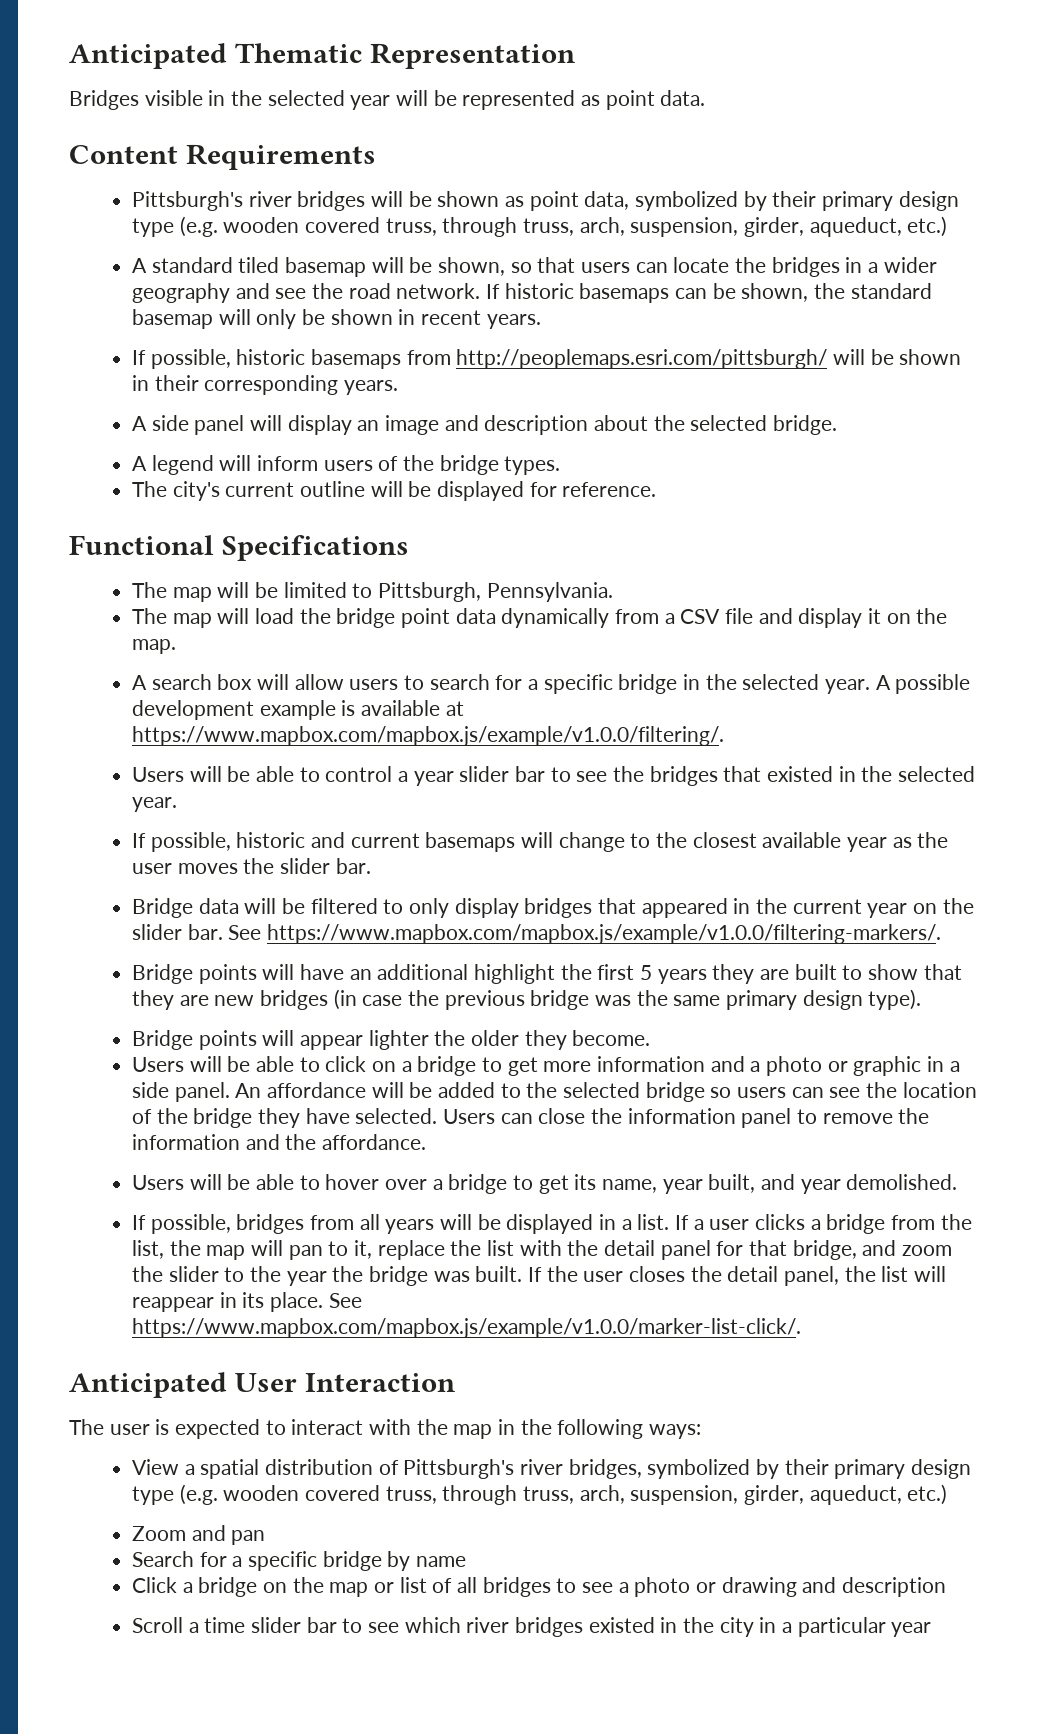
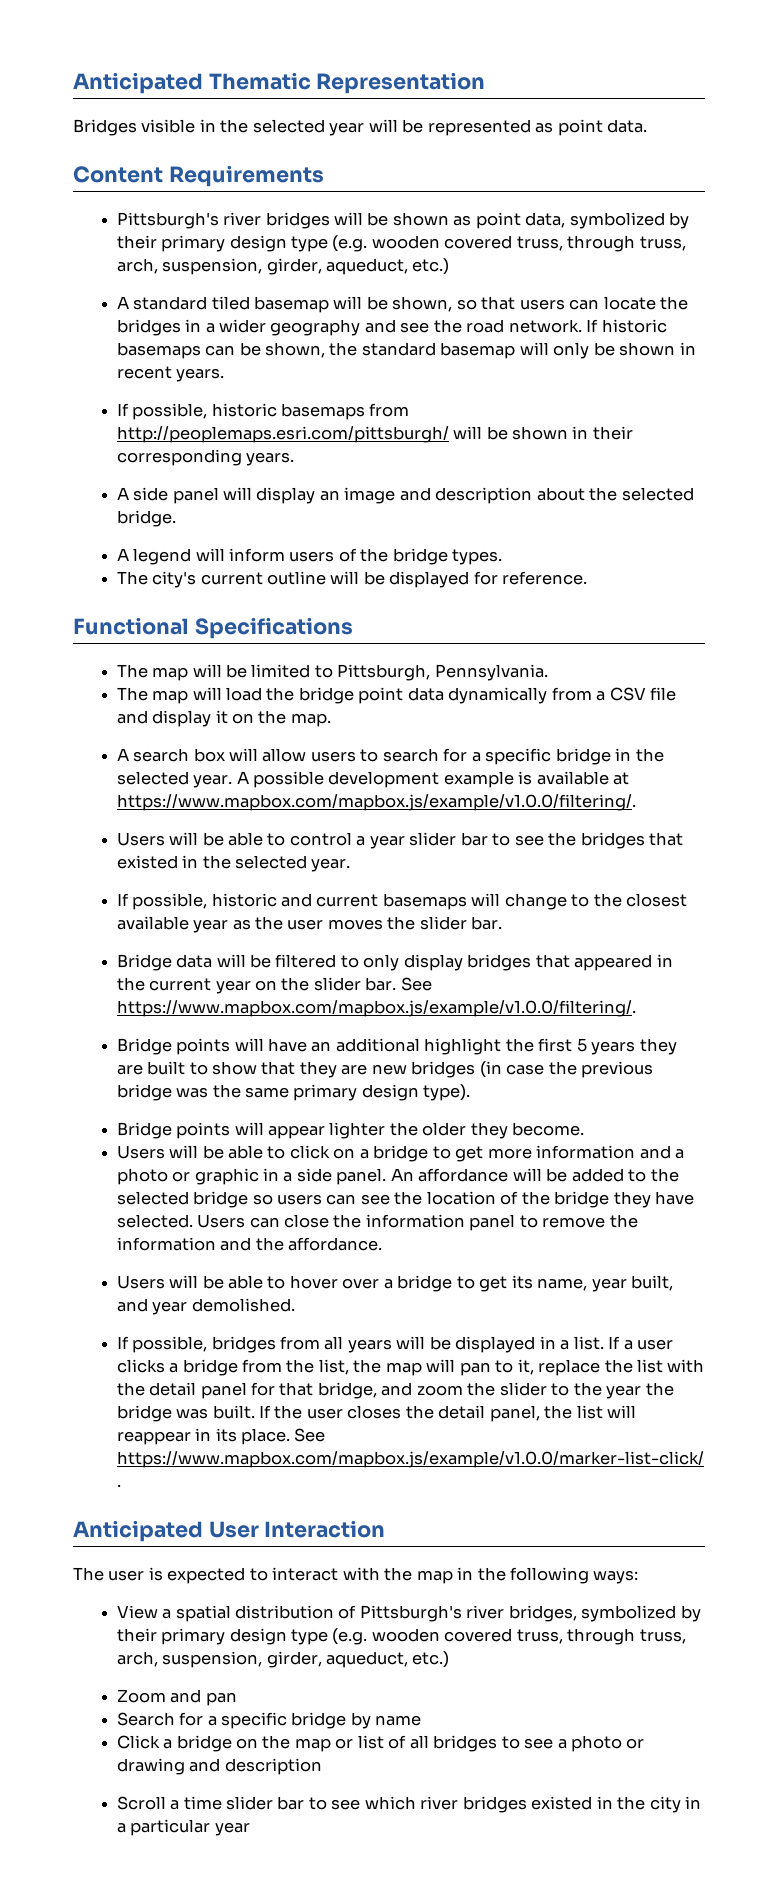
[266,924,941,944] https://www.mapbox.com/mapbox.js/example/v1.0.0/filtering-markers/. -> [116,1000,636,1017] https://www.mapbox.com/mapbox.js/example/v1.0.0/filtering/.

